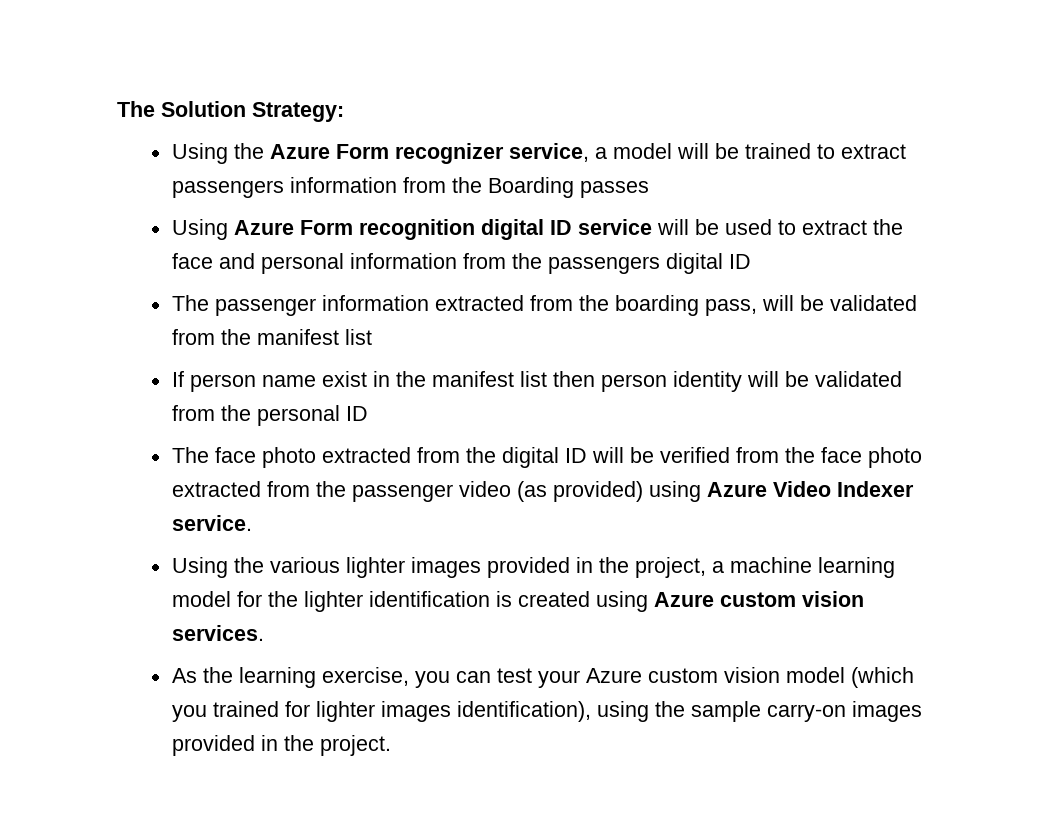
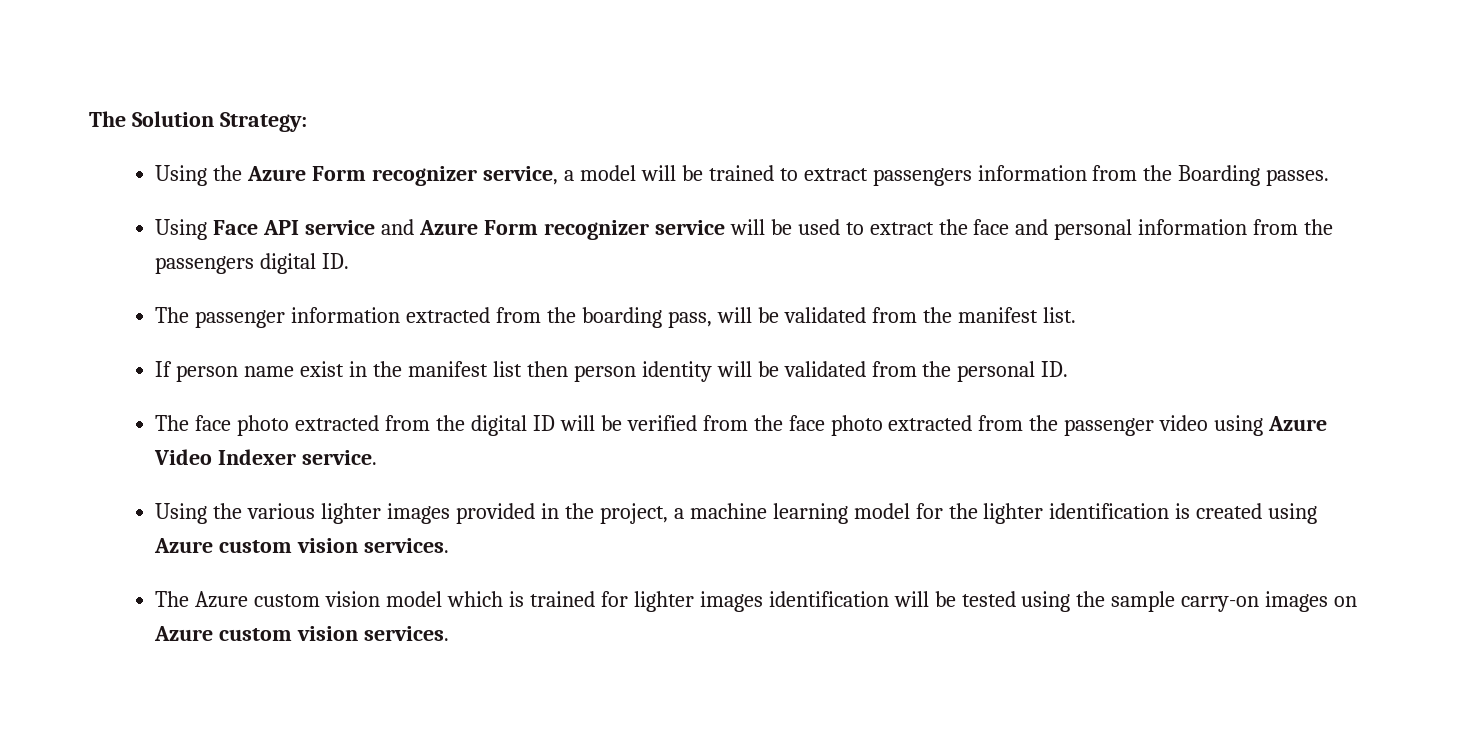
[579,181,649,198] [171,219,572,240] passes // Using Azure Form recognition digital ID -> [1266,169,1330,186] [155,219,649,240] passes. // Using Face API service and Azure Form recognizer
[728,254,751,269] ID -> [322,253,350,269] ID.
[344,329,372,345] list -> [1042,307,1076,323] list.
[345,406,368,421] ID -> [1041,361,1069,377] ID.
[516,481,643,502] (as provided) -> (1209, 423) none
[171,667,580,688] As the learning exercise, you can test your -> [155,591,190,607] The
[850,667,914,688] [171,705,207,722] (which you -> [447,591,525,607] which is
[456,701,591,722] identification), -> [768,591,1016,607] identification will be tested
[171,735,391,756] provided in the project. -> [1334,596,1358,607] [154,626,450,641] on Azure custom vision services.

